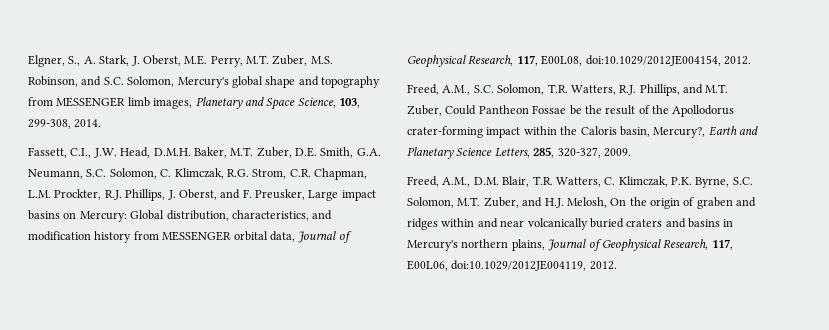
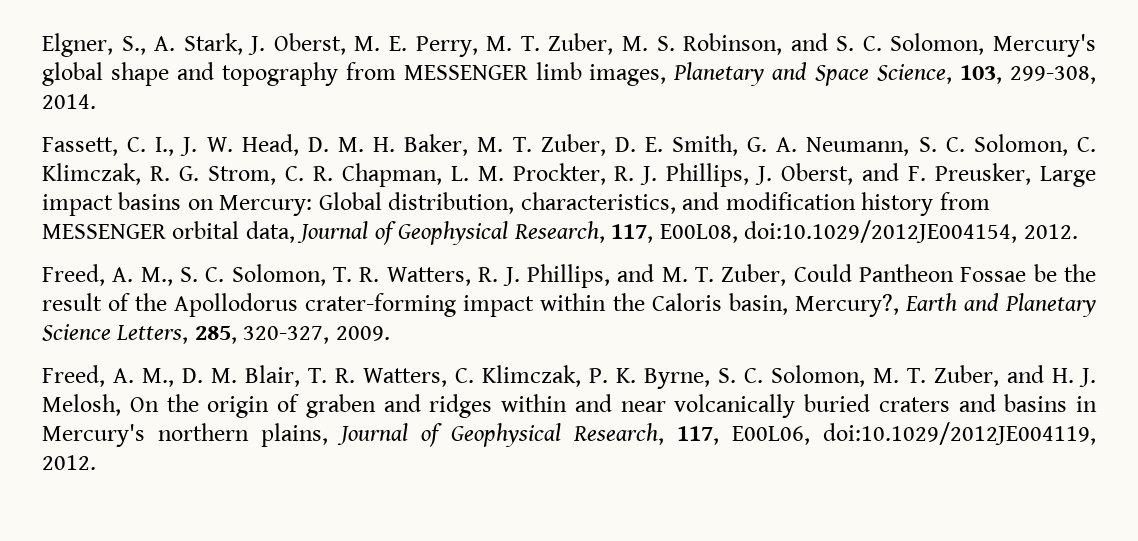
[184,55,333,67] [28,76,124,87] M.E. Perry, M.T. Zuber, M.S. Robinson, and S.C. -> [354,33,882,57] M. E. Perry, M. T. Zuber, M. S. Robinson, and S. C.
[70,147,381,158] [28,168,367,180] [28,189,122,200] C.I., J.W. Head, D.M.H. Baker, M.T. Zuber, D.E. Smith, G.A. Neumann, S.C. Solomon, C. Klimczak, R.G. Strom, C.R. Chapman, L.M. Prockter, R.J. -> [127,134,1096,156] [42,163,658,187] C. I., J. W. Head, D. M. H. Baker, M. T. Zuber, D. E. Smith, G. A. Neumann, S. C. Solomon, C. Klimczak, R. G. Strom, C. R. Chapman, L. M. Prockter, R. J.
[442,84,729,96] A.M., S.C. Solomon, T.R. Watters, R.J. Phillips, and M.T. -> [112,264,714,288] A. M., S. C. Solomon, T. R. Watters, R. J. Phillips, and M. T.
[442,176,753,188] [407,197,564,208] A.M., D.M. Blair, T.R. Watters, C. Klimczak, P.K. Byrne, S.C. Solomon, M.T. Zuber, and H.J. -> [113,365,1096,389] A. M., D. M. Blair, T. R. Watters, C. Klimczak, P. K. Byrne, S. C. Solomon, M. T. Zuber, and H. J.

